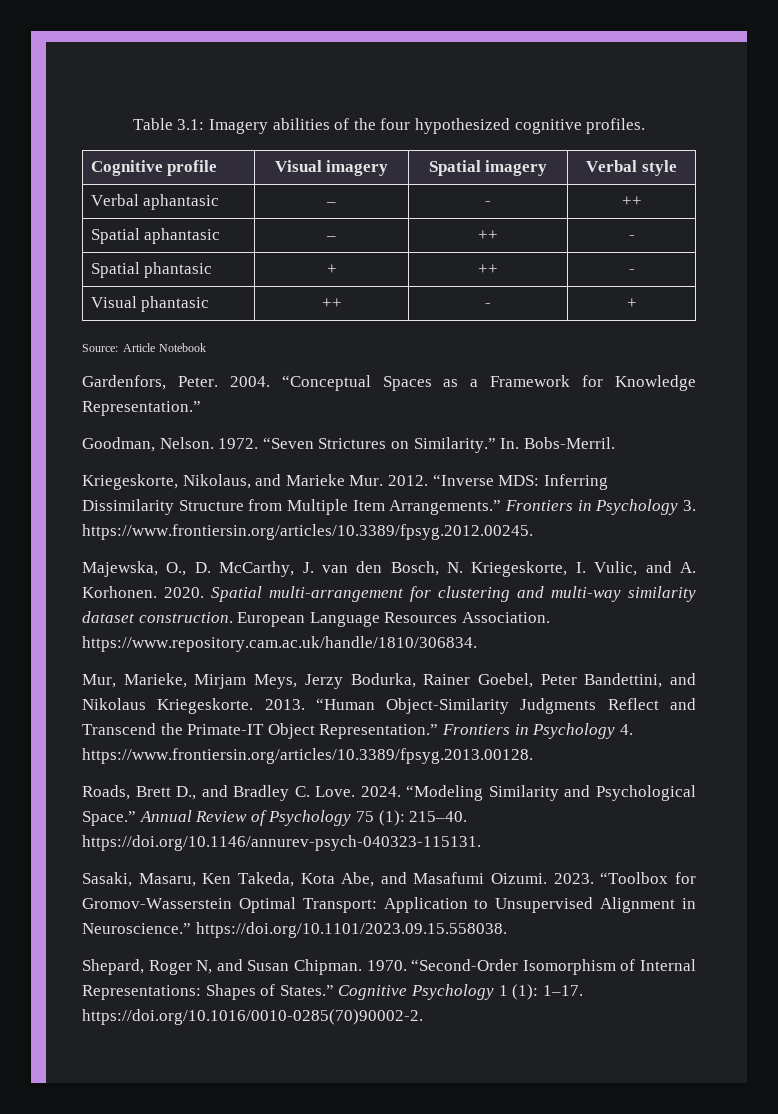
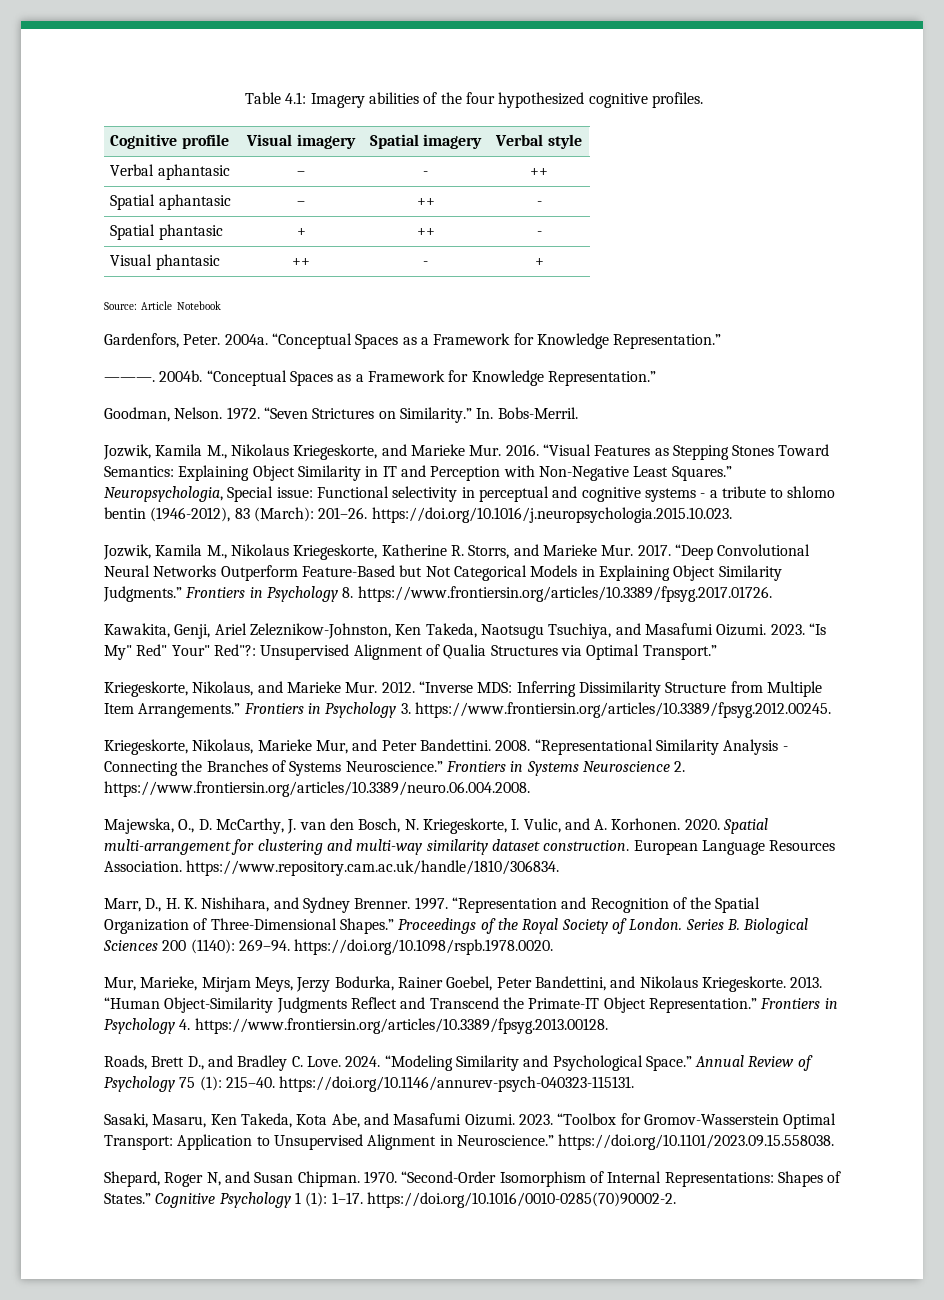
[177,119,205,130] 3.1: -> [285,92,307,104] 4.1:
[229,376,270,387] 2004. -> [224,333,722,349] [104,370,203,382] 2004a. “Conceptual Spaces as a Framework for Knowledge Representation.” // ———. 2004b.
(615, 443) none -> [103,444,830,460] [104,465,732,481] [104,486,836,502] [104,507,732,523] [103,544,811,560] [104,565,782,581] [103,586,772,602] [104,623,826,639] [104,644,717,660] // Jozwik, Kamila M., Nikolaus Kriegeskorte, and Marieke Mur. 2016. “Visual Features as Stepping Stones Toward Semantics: Explaining Object Similarity in IT and Perception with Non-Negative Least Squares.” Neuropsychologia, Special issue: Functional selectivity in perceptual and cognitive systems - a tribute to shlomo bentin (1946-2012), 83 (March): 201–26. https://doi.org/10.1016/j.neuropsychologia.2015.10.023. // Jozwik, Kamila M., Nikolaus Kriegeskorte, Katherine R. Storrs, and Marieke Mur. 2017. “Deep Convolutional Neural Networks Outperform Feature-Based but Not Categorical Models in Explaining Object Similarity Judgments.” Frontiers in Psychology 8. https://www.frontiersin.org/articles/10.3389/fpsyg.2017.01726. // Kawakita, Genji, Ariel Zeleznikow-Johnston, Ken Takeda, Naotsugu Tsuchiya, and Masafumi Oizumi. 2023. “Is My" Red" Your" Red"?: Unsupervised Alignment of Qualia Structures via Optimal Transport.”
(533, 532) none -> [104,739,788,755] [104,760,686,776] [104,781,530,797] // Kriegeskorte, Nikolaus, Marieke Mur, and Peter Bandettini. 2008. “Representational Similarity Analysis - Connecting the Branches of Systems Neuroscience.” Frontiers in Systems Neuroscience 2. https://www.frontiersin.org/articles/10.3389/neuro.06.004.2008.
(477, 644) none -> [104,897,761,913] [104,918,809,934] [103,939,554,955] // Marr, D., H. K. Nishihara, and Sydney Brenner. 1997. “Representation and Recognition of the Spatial Organization of Three-Dimensional Shapes.” Proceedings of the Royal Society of London. Series B. Biological Sciences 200 (1140): 269–94. https://doi.org/10.1098/rspb.1978.0020.

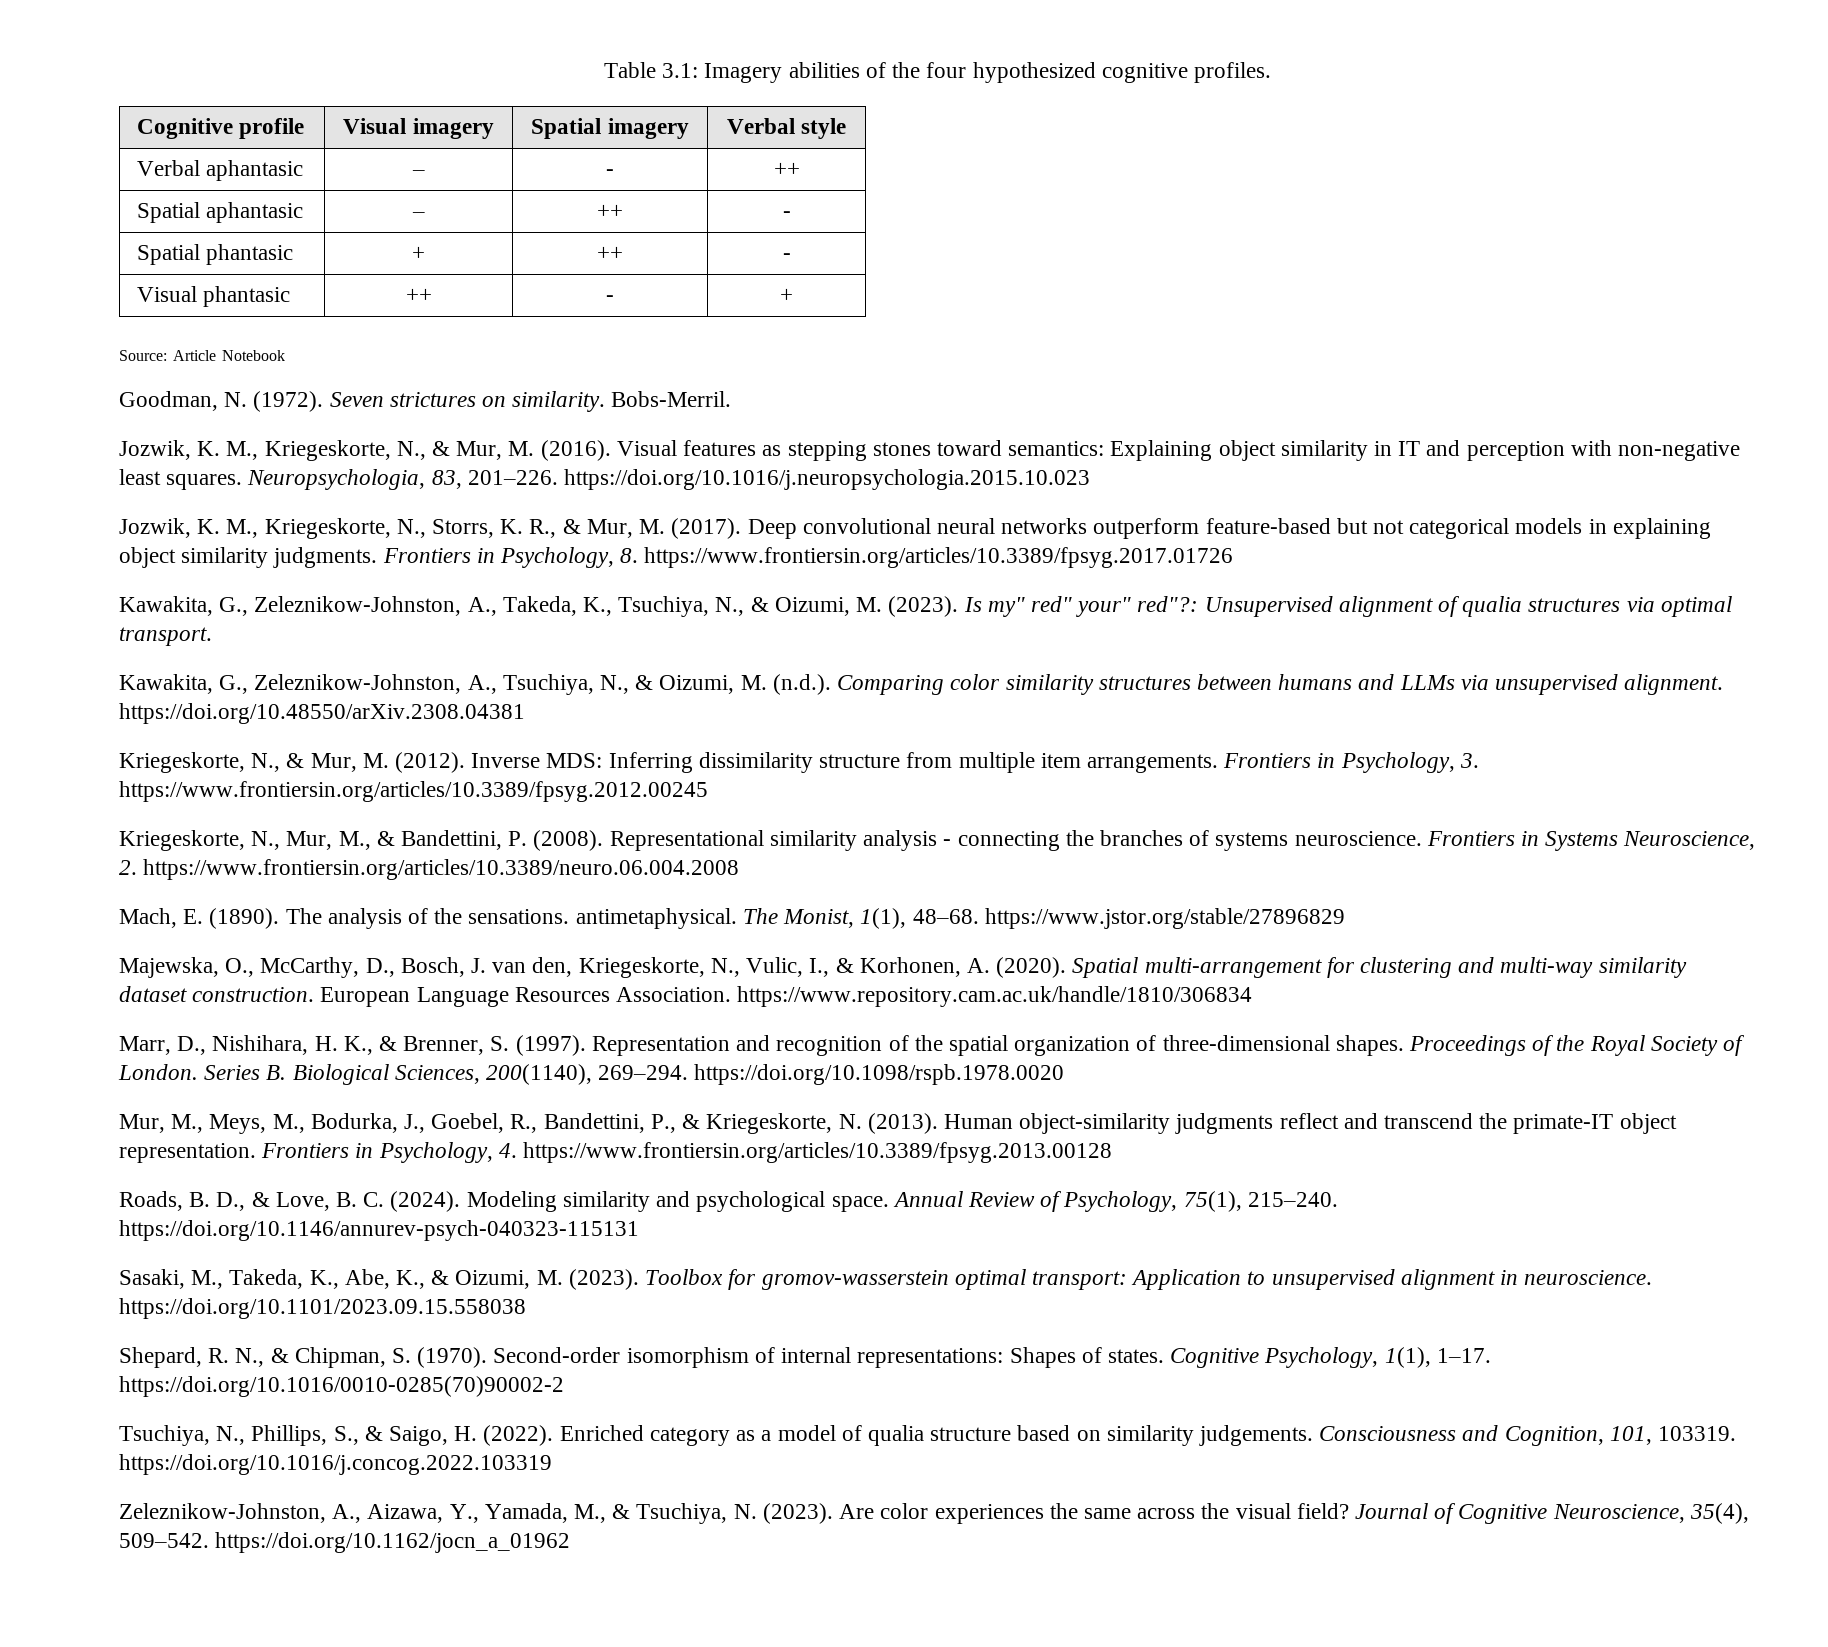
[285,92,307,104] 4.1: -> [662,63,699,78] 3.1:
[104,333,722,349] [104,370,656,386] [104,407,578,423] [103,444,830,460] [104,465,732,481] [104,486,836,502] [104,507,732,523] [103,544,811,560] [104,565,782,581] [103,586,772,602] [104,623,826,639] [104,644,717,660] [104,681,822,697] [104,702,831,718] [104,739,788,755] [104,760,686,776] [104,781,530,797] [104,818,720,834] Gardenfors, Peter. 2004a. “Conceptual Spaces as a Framework for Knowledge Representation.” // ———. 2004b. “Conceptual Spaces as a Framework for Knowledge Representation.” // Goodman, Nelson. 1972. “Seven Strictures on Similarity.” In. Bobs-Merril. // Jozwik, Kamila M., Nikolaus Kriegeskorte, and Marieke Mur. 2016. “Visual Features as Stepping Stones Toward Semantics: Explaining Object Similarity in IT and Perception with Non-Negative Least Squares.” Neuropsychologia, Special issue: Functional selectivity in perceptual and cognitive systems - a tribute to shlomo bentin (1946-2012), 83 (March): 201–26. https://doi.org/10.1016/j.neuropsychologia.2015.10.023. // Jozwik, Kamila M., Nikolaus Kriegeskorte, Katherine R. Storrs, and Marieke Mur. 2017. “Deep Convolutional Neural Networks Outperform Feature-Based but Not Categorical Models in Explaining Object Similarity Judgments.” Frontiers in Psychology 8. https://www.frontiersin.org/articles/10.3389/fpsyg.2017.01726. // Kawakita, Genji, Ariel Zeleznikow-Johnston, Ken Takeda, Naotsugu Tsuchiya, and Masafumi Oizumi. 2023. “Is My" Red" Your" Red"?: Unsupervised Alignment of Qualia Structures via Optimal Transport.” // Kriegeskorte, Nikolaus, and Marieke Mur. 2012. “Inverse MDS: Inferring Dissimilarity Structure from Multiple Item Arrangements.” Frontiers in Psychology 3. https://www.frontiersin.org/articles/10.3389/fpsyg.2012.00245. // Kriegeskorte, Nikolaus, Marieke Mur, and Peter Bandettini. 2008. “Representational Similarity Analysis - Connecting the Branches of Systems Neuroscience.” Frontiers in Systems Neuroscience 2. https://www.frontiersin.org/articles/10.3389/neuro.06.004.2008. // Majewska, O., D. McCarthy, J. van den Bosch, N. Kriegeskorte, I. Vulic, and A. Korhonen. 2020. -> [119,391,732,412] [119,440,1741,461] [119,469,1091,490] [119,518,1711,539] [119,547,1234,568] [119,596,1732,617] [119,627,212,646] [119,674,1724,695] [119,703,525,724] [119,752,1479,773] [119,781,708,802] [119,830,1756,851] [119,859,740,880] [119,908,1345,929] [119,957,1067,978] Goodman, N. (1972). Seven strictures on similarity. Bobs-Merril. // Jozwik, K. M., Kriegeskorte, N., & Mur, M. (2016). Visual features as stepping stones toward semantics: Explaining object similarity in IT and perception with non-negative least squares. Neuropsychologia, 83, 201–226. https://doi.org/10.1016/j.neuropsychologia.2015.10.023 // Jozwik, K. M., Kriegeskorte, N., Storrs, K. R., & Mur, M. (2017). Deep convolutional neural networks outperform feature-based but not categorical models in explaining object similarity judgments. Frontiers in Psychology, 8. https://www.frontiersin.org/articles/10.3389/fpsyg.2017.01726 // Kawakita, G., Zeleznikow-Johnston, A., Takeda, K., Tsuchiya, N., & Oizumi, M. (2023). Is my" red" your" red"?: Unsupervised alignment of qualia structures via optimal transport. // Kawakita, G., Zeleznikow-Johnston, A., Tsuchiya, N., & Oizumi, M. (n.d.). Comparing color similarity structures between humans and LLMs via unsupervised alignment. https://doi.org/10.48550/arXiv.2308.04381 // Kriegeskorte, N., & Mur, M. (2012). Inverse MDS: Inferring dissimilarity structure from multiple item arrangements. Frontiers in Psychology, 3. https://www.frontiersin.org/articles/10.3389/fpsyg.2012.00245 // Kriegeskorte, N., Mur, M., & Bandettini, P. (2008). Representational similarity analysis - connecting the branches of systems neuroscience. Frontiers in Systems Neuroscience, 2. https://www.frontiersin.org/articles/10.3389/neuro.06.004.2008 // Mach, E. (1890). The analysis of the sensations. antimetaphysical. The Monist, 1(1), 48–68. https://www.jstor.org/stable/27896829 // Majewska, O., McCarthy, D., Bosch, J. van den, Kriegeskorte, N., Vulic, I., & Korhonen, A. (2020).
[186,860,560,876] https://www.repository.cam.ac.uk/handle/1810/306834. -> [737,986,1253,1007] https://www.repository.cam.ac.uk/handle/1810/306834
[165,897,761,913] [104,918,394,934] H. K. Nishihara, and Sydney Brenner. 1997. “Representation and Recognition of the Spatial Organization of Three-Dimensional Shapes.” -> [212,1035,1404,1056] Nishihara, H. K., & Brenner, S. (1997). Representation and recognition of the spatial organization of three-dimensional shapes.
[103,939,554,955] [104,976,823,992] [104,997,838,1013] [104,1018,608,1034] [104,1055,813,1071] [104,1076,635,1092] [104,1113,837,1129] [104,1134,835,1150] [104,1171,842,1187] [104,1192,676,1208] Sciences 200 (1140): 269–94. https://doi.org/10.1098/rspb.1978.0020. // Mur, Marieke, Mirjam Meys, Jerzy Bodurka, Rainer Goebel, Peter Bandettini, and Nikolaus Kriegeskorte. 2013. “Human Object-Similarity Judgments Reflect and Transcend the Primate-IT Object Representation.” Frontiers in Psychology 4. https://www.frontiersin.org/articles/10.3389/fpsyg.2013.00128. // Roads, Brett D., and Bradley C. Love. 2024. “Modeling Similarity and Psychological Space.” Annual Review of Psychology 75 (1): 215–40. https://doi.org/10.1146/annurev-psych-040323-115131. // Sasaki, Masaru, Ken Takeda, Kota Abe, and Masafumi Oizumi. 2023. “Toolbox for Gromov-Wasserstein Optimal Transport: Application to Unsupervised Alignment in Neuroscience.” https://doi.org/10.1101/2023.09.15.558038. // Shepard, Roger N, and Susan Chipman. 1970. “Second-Order Isomorphism of Internal Representations: Shapes of States.” Cognitive Psychology 1 (1): 1–17. https://doi.org/10.1016/0010-0285(70)90002-2. -> [394,1064,1065,1085] [119,1113,1677,1134] [119,1142,1113,1163] [119,1191,1338,1212] [119,1220,639,1241] [119,1269,1653,1290] [119,1298,526,1319] [119,1347,1491,1368] [119,1376,564,1397] [119,1425,1737,1446] [119,1454,552,1475] [119,1503,1749,1524] [119,1532,571,1553] Sciences, 200(1140), 269–294. https://doi.org/10.1098/rspb.1978.0020 // Mur, M., Meys, M., Bodurka, J., Goebel, R., Bandettini, P., & Kriegeskorte, N. (2013). Human object-similarity judgments reflect and transcend the primate-IT object representation. Frontiers in Psychology, 4. https://www.frontiersin.org/articles/10.3389/fpsyg.2013.00128 // Roads, B. D., & Love, B. C. (2024). Modeling similarity and psychological space. Annual Review of Psychology, 75(1), 215–240. https://doi.org/10.1146/annurev-psych-040323-115131 // Sasaki, M., Takeda, K., Abe, K., & Oizumi, M. (2023). Toolbox for gromov-wasserstein optimal transport: Application to unsupervised alignment in neuroscience. https://doi.org/10.1101/2023.09.15.558038 // Shepard, R. N., & Chipman, S. (1970). Second-order isomorphism of internal representations: Shapes of states. Cognitive Psychology, 1(1), 1–17. https://doi.org/10.1016/0010-0285(70)90002-2 // Tsuchiya, N., Phillips, S., & Saigo, H. (2022). Enriched category as a model of qualia structure based on similarity judgements. Consciousness and Cognition, 101, 103319. https://doi.org/10.1016/j.concog.2022.103319 // Zeleznikow-Johnston, A., Aizawa, Y., Yamada, M., & Tsuchiya, N. (2023). Are color experiences the same across the visual field? Journal of Cognitive Neuroscience, 35(4), 509–542. https://doi.org/10.1162/jocn_a_01962

